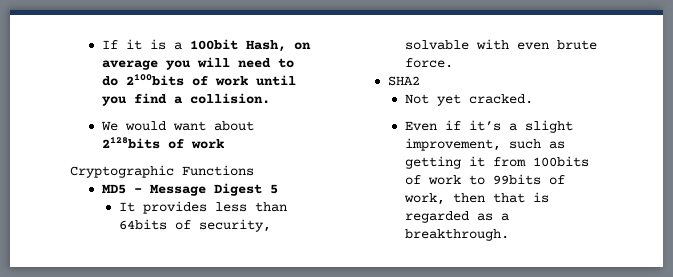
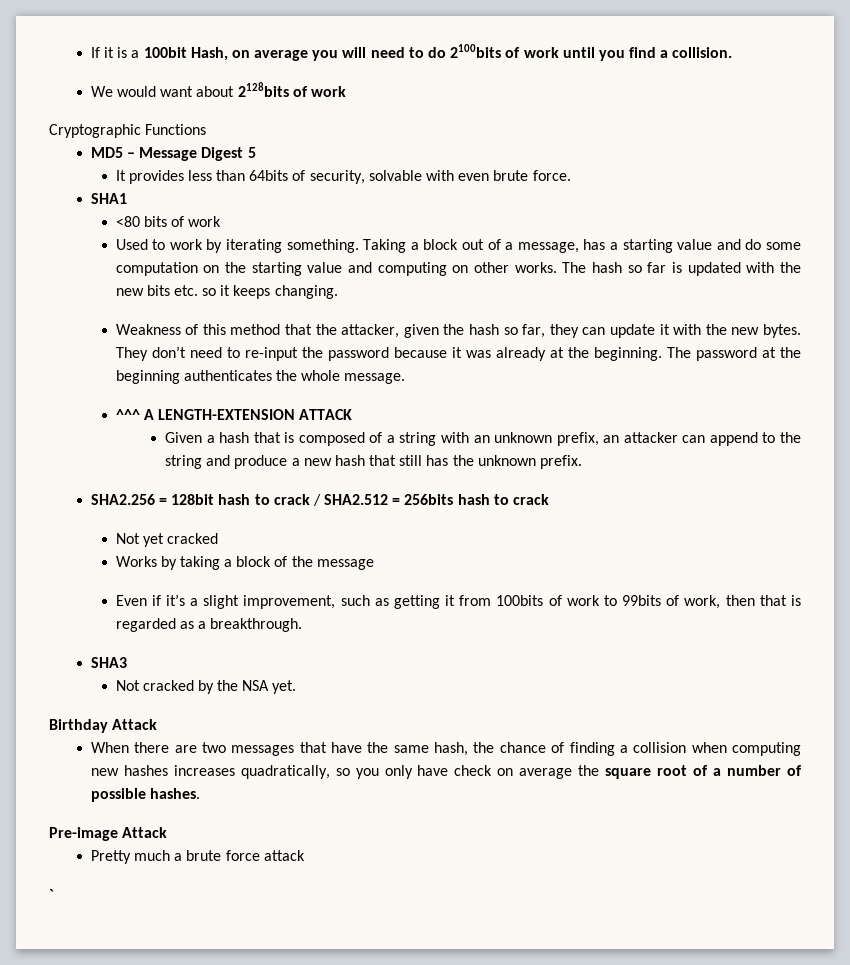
[387,76,420,86] [404,94,533,106] SHA2 // Not yet cracked. -> [90,193,127,204] [115,216,222,227] [115,239,802,253] [115,262,802,276] [115,285,338,299] [115,324,802,338] [115,346,801,361] [115,370,406,384] [115,409,353,420] [164,432,801,446] [164,455,582,469] [90,494,549,506] [115,533,218,547] [115,556,374,570] SHA1 // <80 bits of work // Used to work by iterating something. Taking a block out of a message, has a starting value and do some computation on the starting value and computing on other works. The hash so far is updated with the new bits etc. so it keeps changing. // Weakness of this method that the attacker, given the hash so far, they can update it with the new bytes. They don’t need to re-input the password because it was already at the beginning. The password at the beginning authenticates the whole message. // ^^^ A LENGTH-EXTENSION ATTACK // Given a hash that is composed of a string with an unknown prefix, an attacker can append to the string and produce a new hash that still has the unknown prefix. // SHA2.256 = 128bit hash to crack / SHA2.512 = 256bits hash to crack // Not yet cracked // Works by taking a block of the message
(509, 235) none -> [90,657,127,668] [115,680,297,694] [49,719,158,733] [90,742,802,756] [90,765,802,779] [90,788,200,802] [49,827,168,841] [90,850,305,864] [49,889,54,900] // SHA3 // Not cracked by the NSA yet. // Birthday Attack // When there are two messages that have the same hash, the chance of finding a collision when computing new hashes increases quadratically, so you only have check on average the square root of a number of possible hashes. // Pre-image Attack // Pretty much a brute force attack // `

